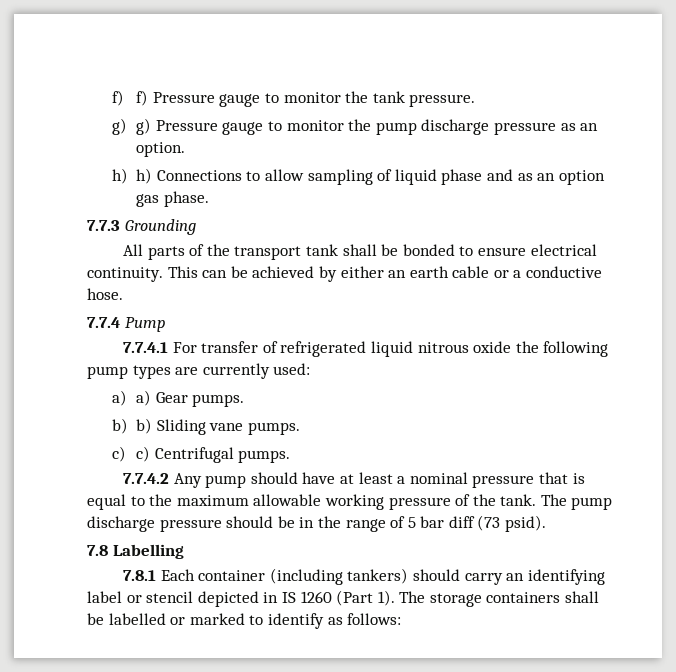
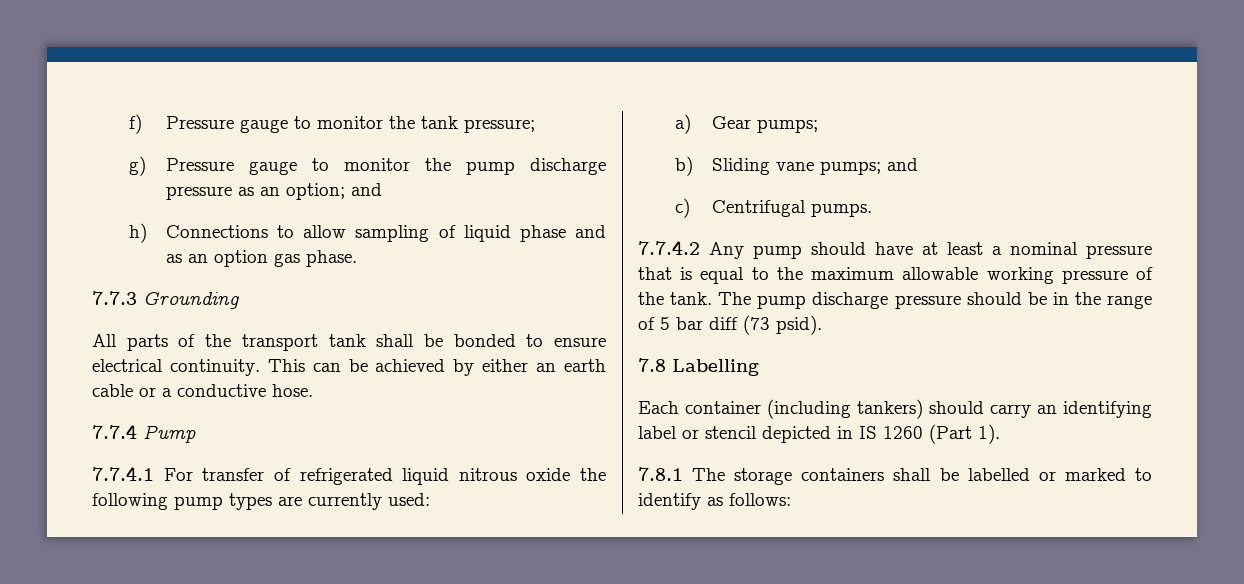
[111,90,149,106] f) f) -> [129,114,143,134] f)
[409,94,476,107] [111,118,152,135] pressure. // g) g) -> [464,119,536,133] [129,156,147,176] pressure; // g)
[136,142,186,157] [111,168,153,184] option. // h) h) -> [286,183,383,200] [129,223,148,243] option; and // h)
[136,390,245,407] [111,418,153,434] a) Gear pumps. // b) b) -> [712,116,819,133] [675,156,694,176] Gear pumps; // b)
[247,422,300,435] [111,446,151,462] pumps. // c) c) -> [820,158,919,175] [675,198,691,218] pumps; and // c)
[123,570,157,581] 7.8.1 -> (759, 367) none
(395, 598) none -> [638,467,683,481] // 7.8.1

